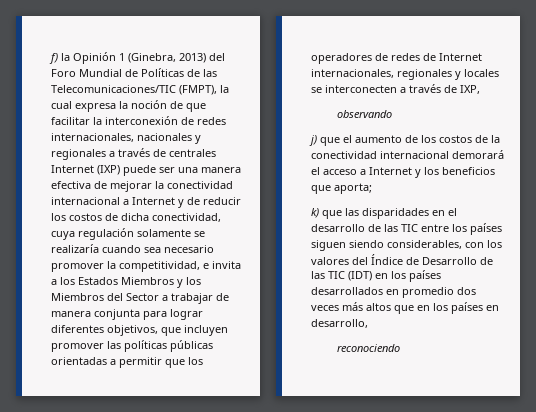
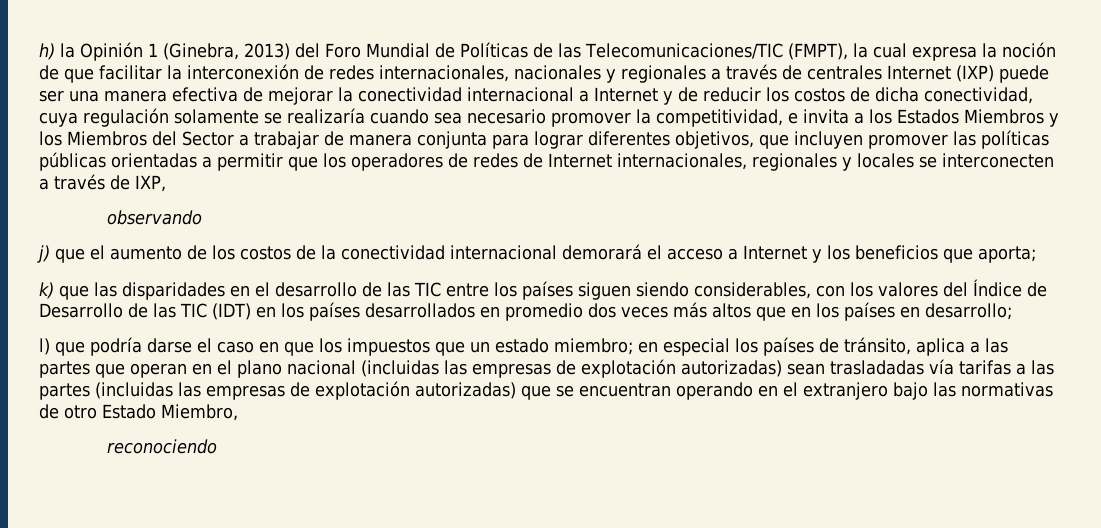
[49,53,58,64] f) -> [39,43,55,60] h)
[311,319,368,328] desarrollo, -> [925,303,1012,320] [39,337,1008,356] [39,359,1054,378] [39,381,1053,400] [39,404,238,421] desarrollo; // l) que podría darse el caso en que los impuestos que un estado miembro; en especial los países de tránsito, aplica a las partes que operan en el plano nacional (incluidas las empresas de explotación autorizadas) sean trasladadas vía tarifas a las partes (incluidas las empresas de explotación autorizadas) que se encuentran operando en el extranjero bajo las normativas de otro Estado Miembro,

